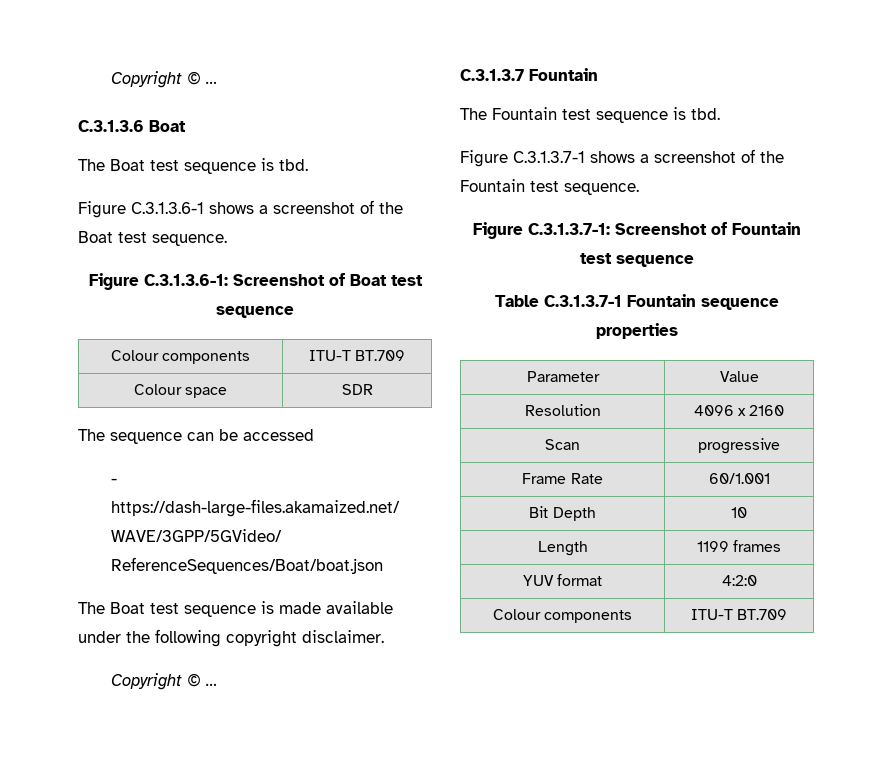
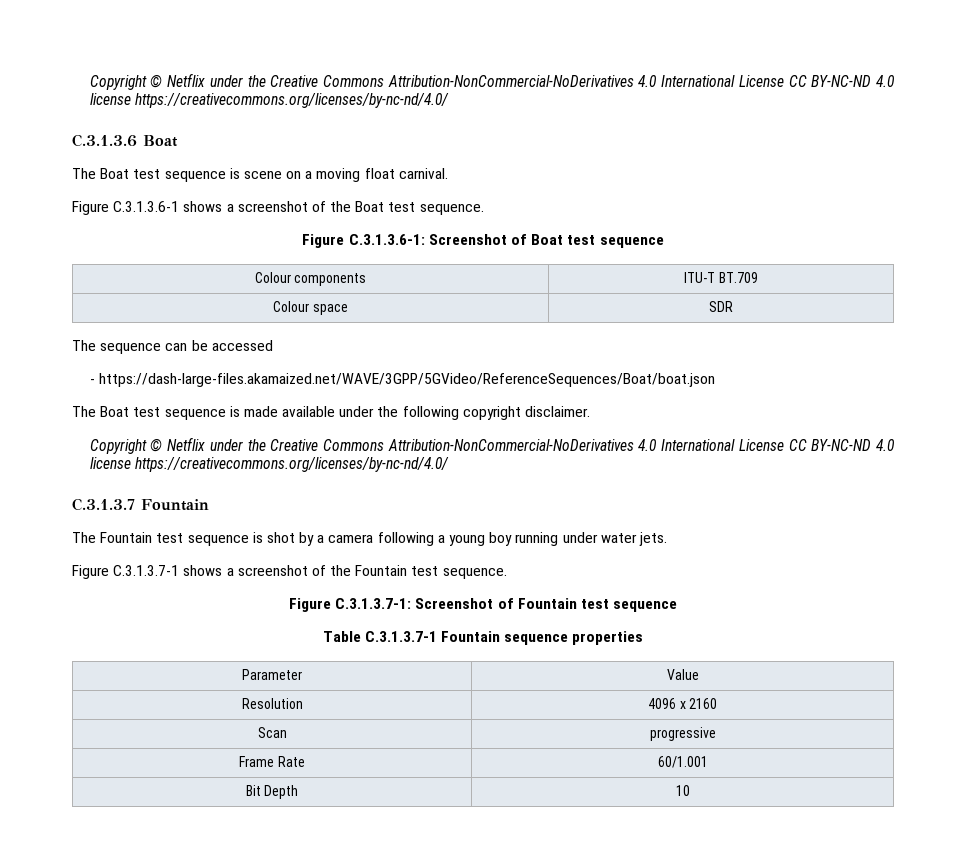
[110,71,218,88] Copyright © … -> [89,73,894,90] [89,93,449,108] Copyright © Netflix under the Creative Commons Attribution-NonCommercial-NoDerivatives 4.0 International License CC BY-NC-ND 4.0 license https://creativecommons.org/licenses/by-nc-nd/4.0/
[279,159,308,171] tbd. -> [243,168,448,182] scene on a moving float carnival.
[205,683,218,686] … -> [167,437,894,451] [89,457,449,472] Netflix under the Creative Commons Attribution-NonCommercial-NoDerivatives 4.0 International License CC BY-NC-ND 4.0 license https://creativecommons.org/licenses/by-nc-nd/4.0/
[691,108,720,120] tbd. -> [266,532,667,546] shot by a camera following a young boy running under water jets.
[537,541,588,556] [696,540,782,552] [522,574,603,586] [721,575,757,586] [492,609,633,623] [690,609,788,620] // Length | 1199 frames // YUV format | 4:2:0 // Colour components | ITU-T BT.709 -> (690, 790) none

